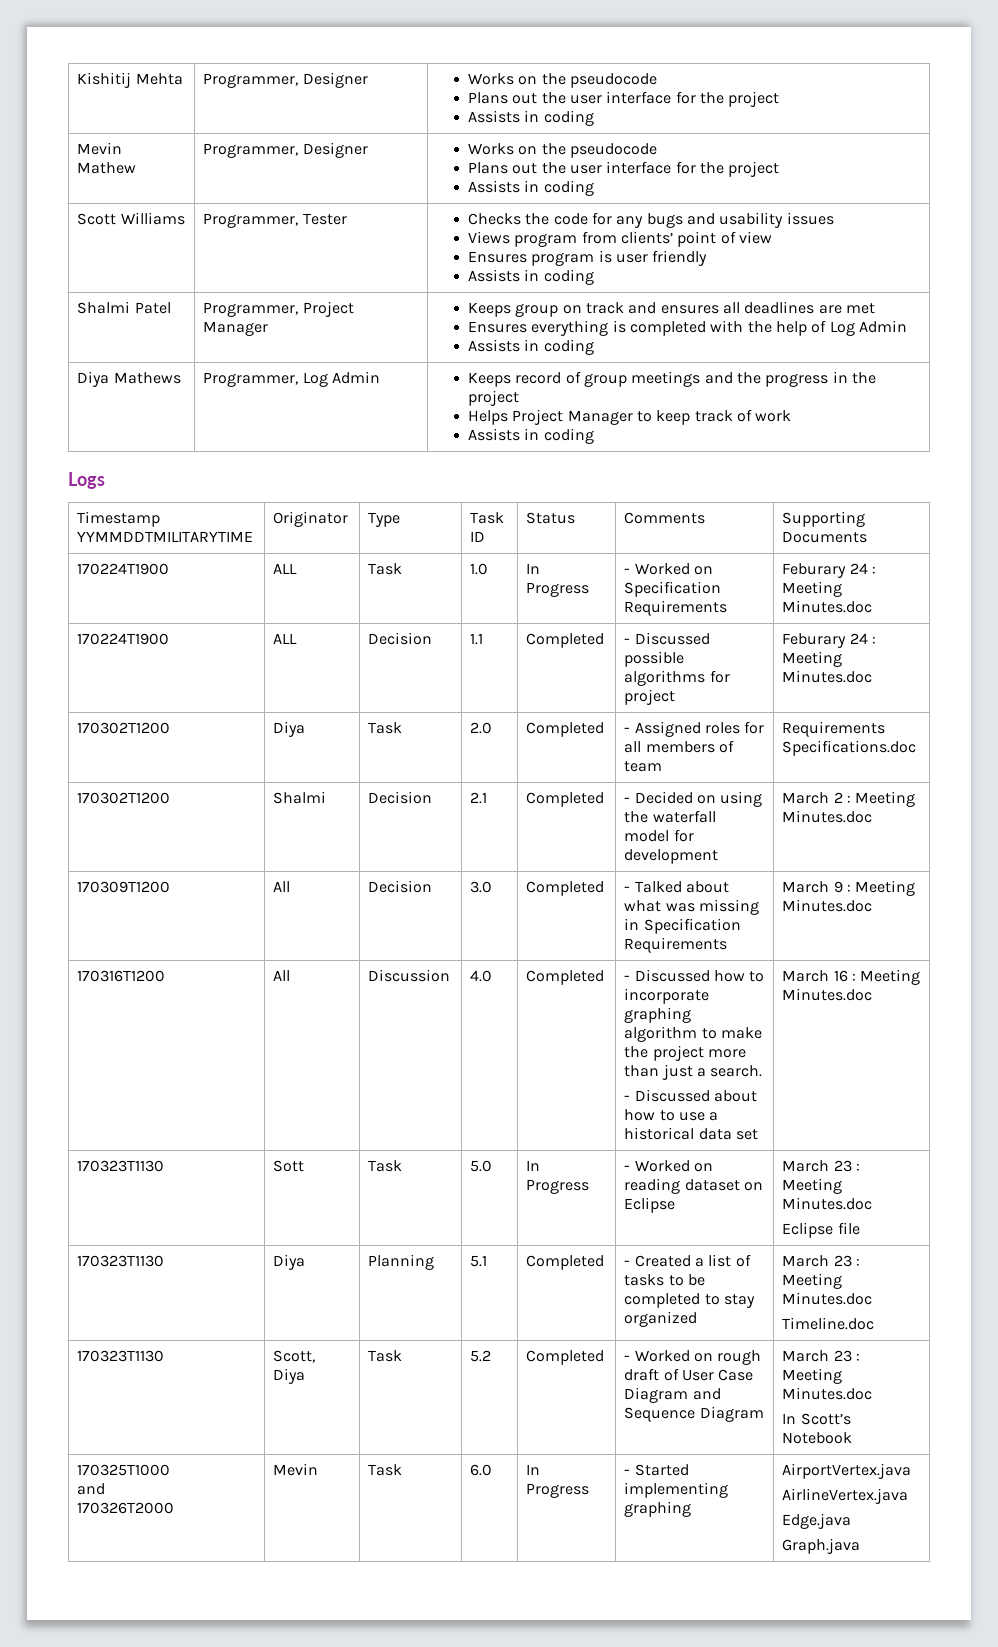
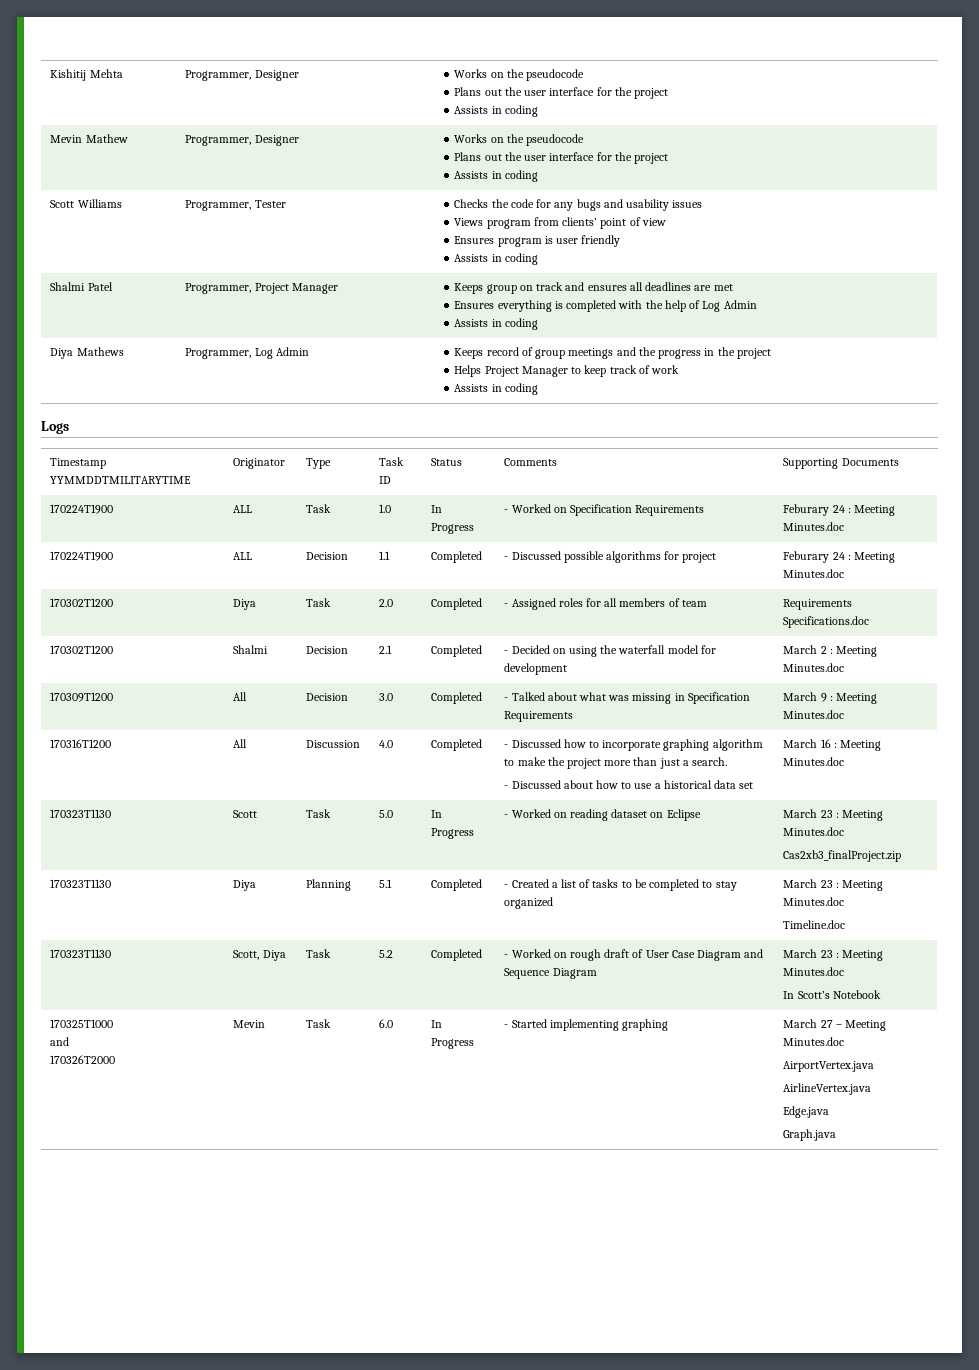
[273,1160,305,1172] Sott -> [233,810,258,818] Scott
[782,1222,860,1238] Eclipse file -> [783,850,902,862] Cas2xb3_finalProject.zip
(692, 1509) none -> [783,1019,886,1031] [783,1037,845,1046] March 27 – Meeting Minutes.doc //

